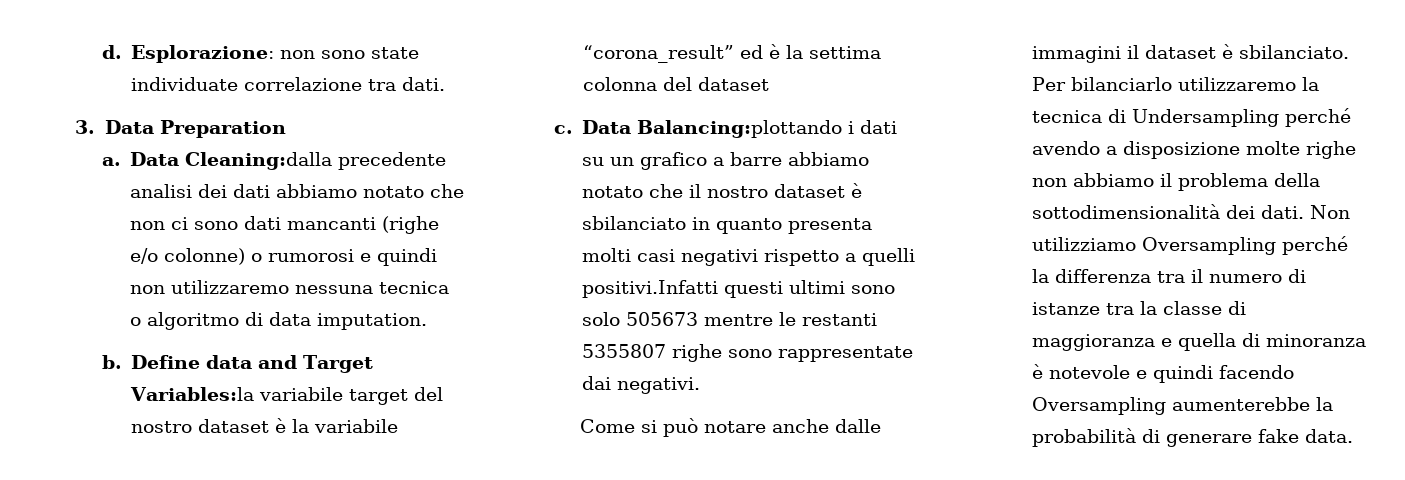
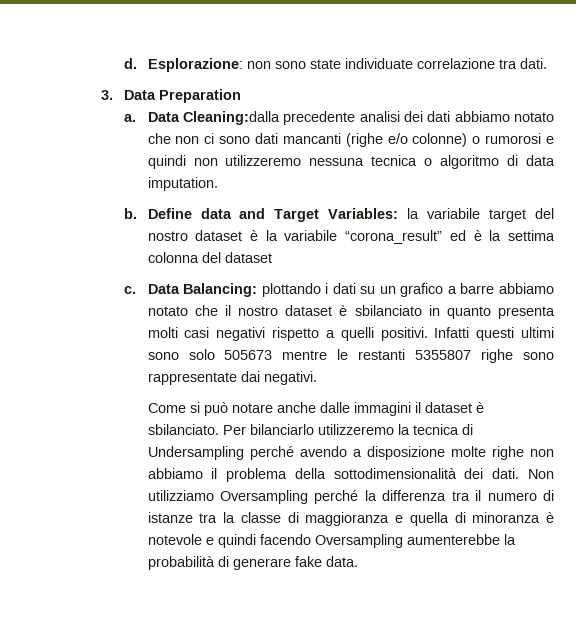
[171,280,290,294] utilizzaremo -> [225,155,302,166] utilizzeremo
[130,387,255,401] Variables:la -> [328,208,420,219] Variables: la
[637,120,843,138] Balancing:plottando -> [183,283,321,297] Balancing: plottando
[582,280,719,298] positivi.Infatti -> [380,327,470,341] positivi. Infatti
[1177,77,1296,91] utilizzaremo -> [317,424,394,435] utilizzeremo

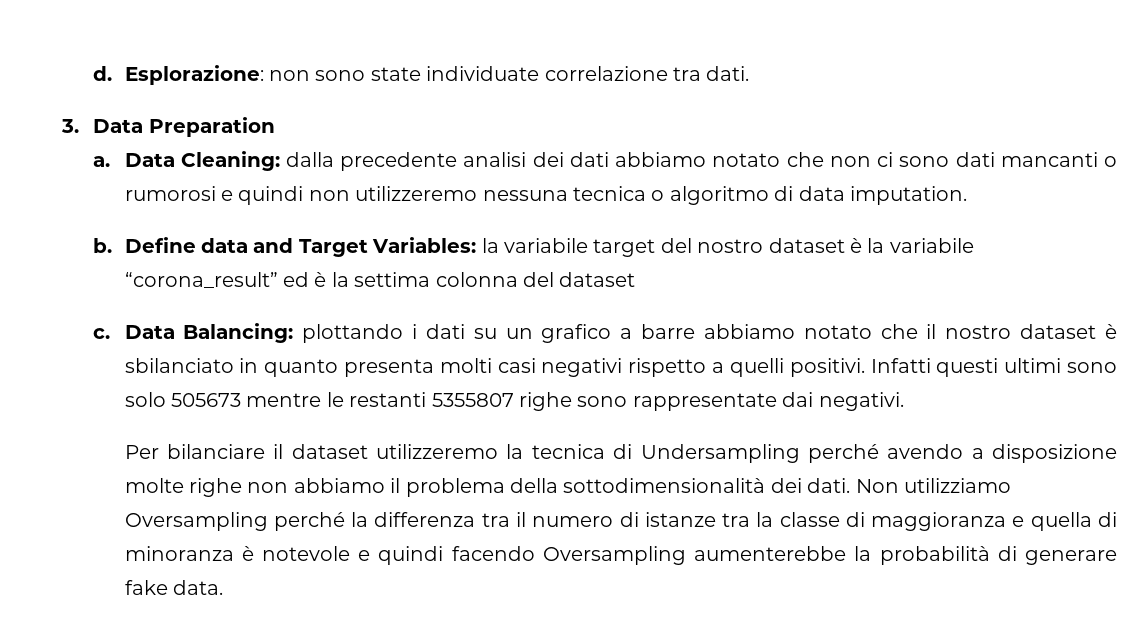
[182,111,280,125] Cleaning:dalla -> [180,151,335,171] Cleaning: dalla
[345,133,468,147] (righe e/o colonne) -> (1098, 159) none
[147,402,484,416] [147,424,314,435] Come si può notare anche dalle immagini il dataset è sbilanciato. Per bilanciarlo -> [124,444,368,459] Per bilanciare il dataset

